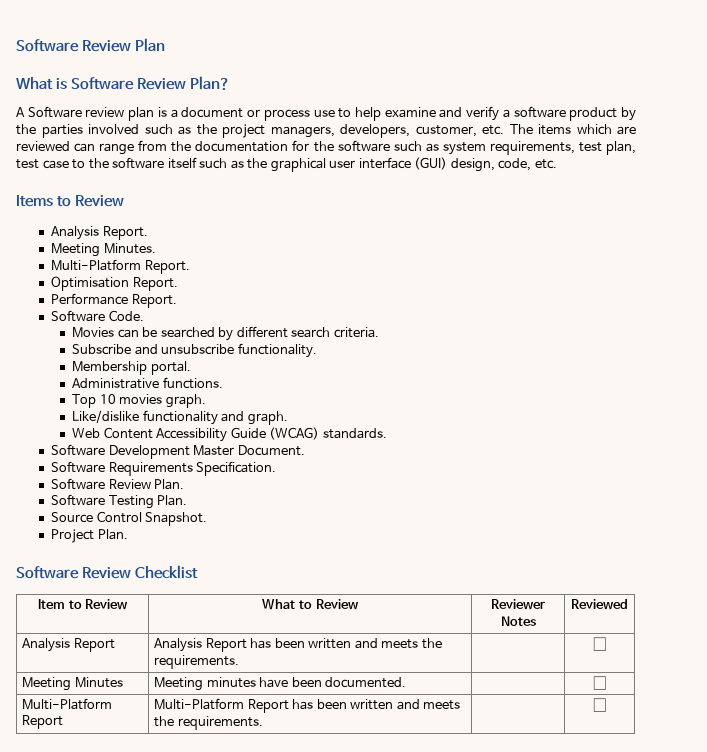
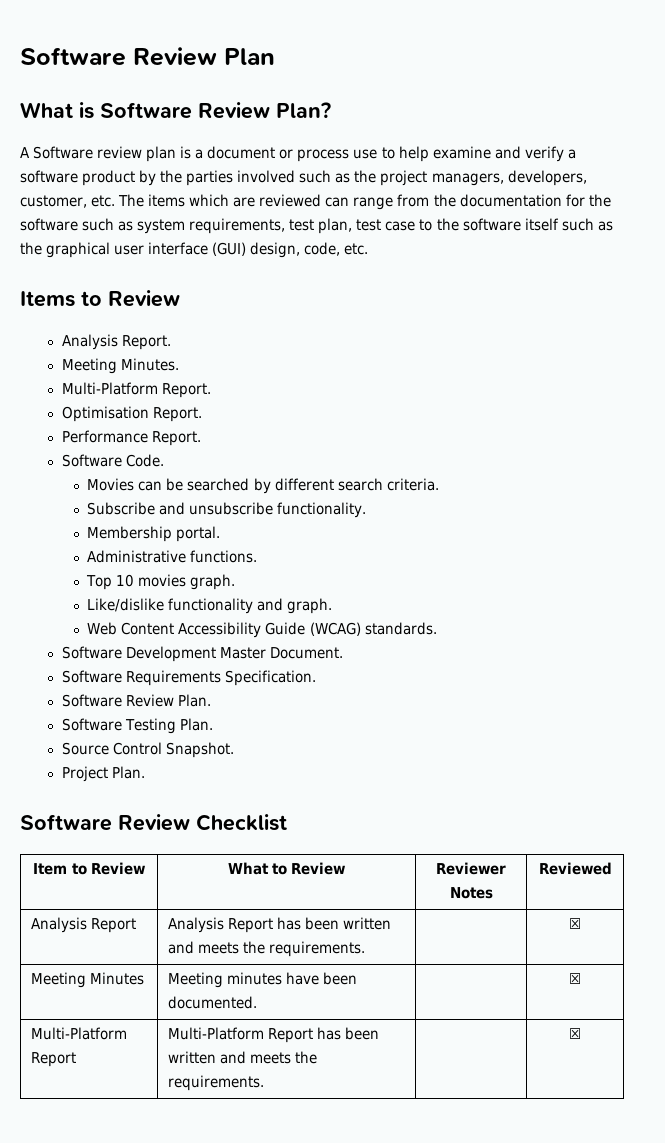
[592,637,606,651] ☐ -> [569,918,581,929] ☒
[592,676,606,690] ☐ -> [569,973,581,984] ☒
[592,698,606,712] ☐ -> [569,1028,581,1039] ☒

